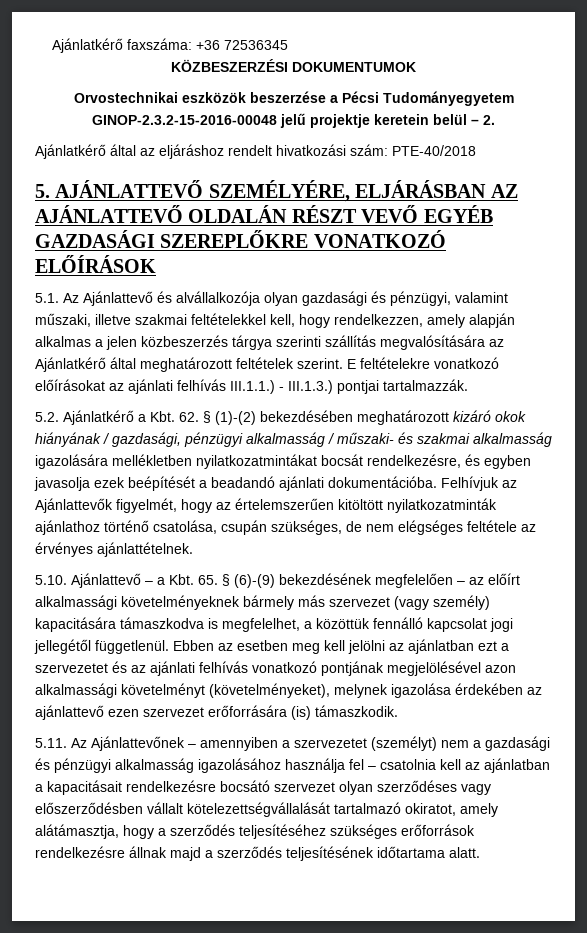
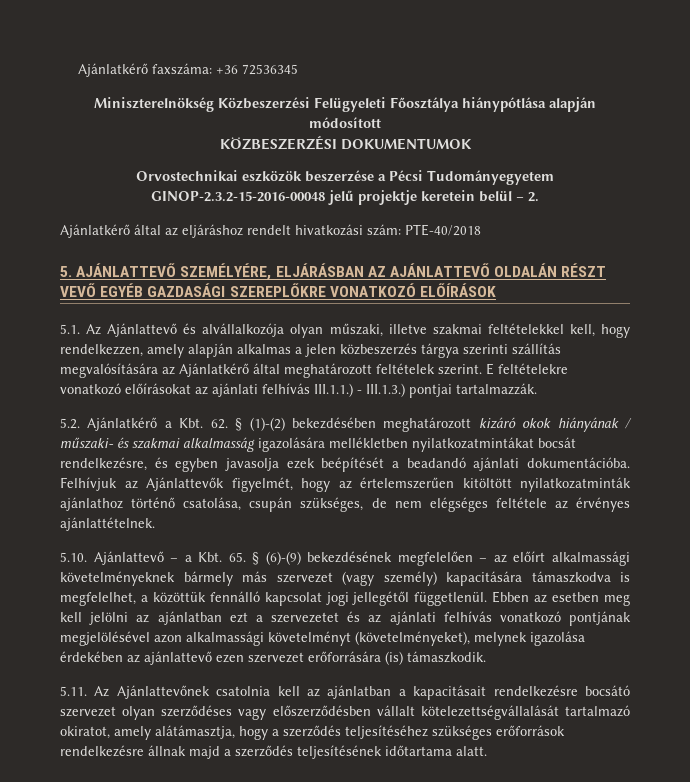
(289, 45) none -> [94,97,596,112] [309,117,381,128] // Miniszterelnökség Közbeszerzési Felügyeleti Főosztálya hiánypótlása alapján módosított
[302,291,508,306] gazdasági és pénzügyi, valamint -> (324, 331) none
[112,432,335,447] gazdasági, pénzügyi alkalmasság / -> (632, 423) none
[188,736,550,751] [35,758,376,773] – amennyiben a szervezetet (személyt) nem a gazdasági és pénzügyi alkalmasság igazolásához használja fel – -> (210, 692) none

